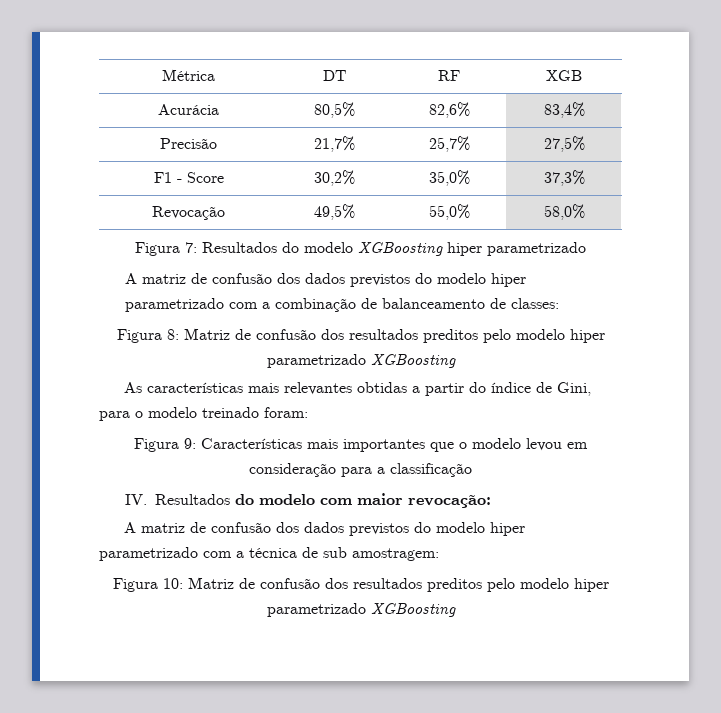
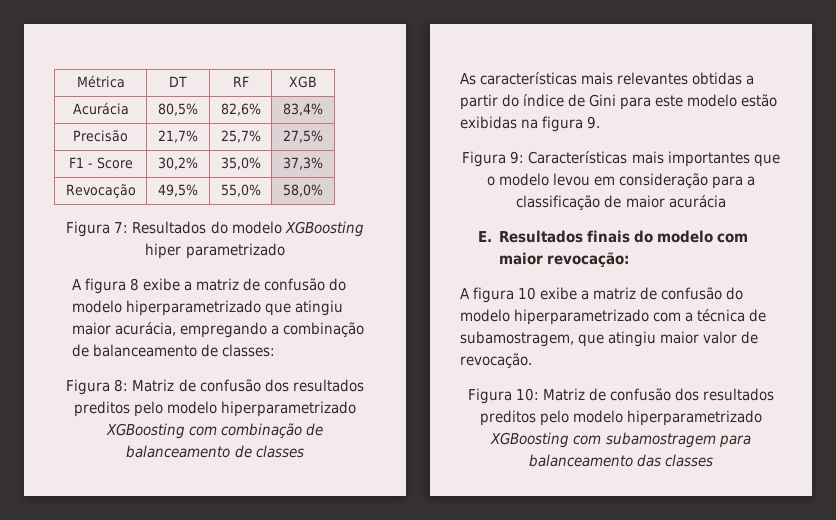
[141,273,526,287] [124,298,258,312] matriz de confusão dos dados previstos do modelo hiper parametrizado com -> [84,278,347,294] [71,300,343,316] [71,322,267,338] figura 8 exibe a matriz de confusão do modelo hiperparametrizado que atingiu maior acurácia, empregando
[569,329,605,343] [266,354,456,368] hiper parametrizado XGBoosting -> [221,401,357,417] [105,423,324,439] [126,445,304,458] hiperparametrizado XGBoosting com combinação de balanceamento de classes
[557,382,592,396] [99,407,308,421] Gini, para o modelo treinado foram: -> [589,94,778,110] [460,116,601,132] Gini para este modelo estão exibidas na figura 9.
[124,494,230,505] // IV. Resultados -> [604,195,726,208] [477,230,631,243] de maior acurácia // E. Resultados finais
[141,522,526,536] [99,547,439,561] matriz de confusão dos dados previstos do modelo hiper parametrizado com a técnica de sub amostragem: -> [473,287,744,303] [460,309,767,325] [460,331,759,347] [460,353,532,368] figura 10 exibe a matriz de confusão do modelo hiperparametrizado com a técnica de subamostragem, que atingiu maior valor de revocação.
[573,578,609,592] [266,603,456,617] hiper parametrizado XGBoosting -> [627,410,763,426] [490,432,751,448] [528,454,714,467] hiperparametrizado XGBoosting com subamostragem para balanceamento das classes

